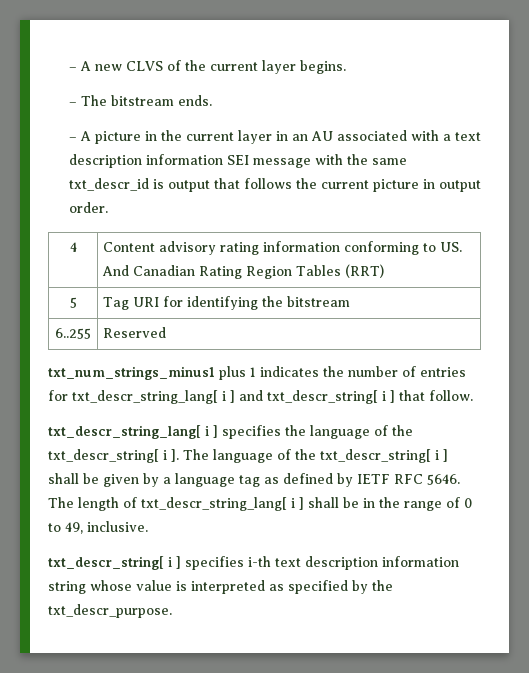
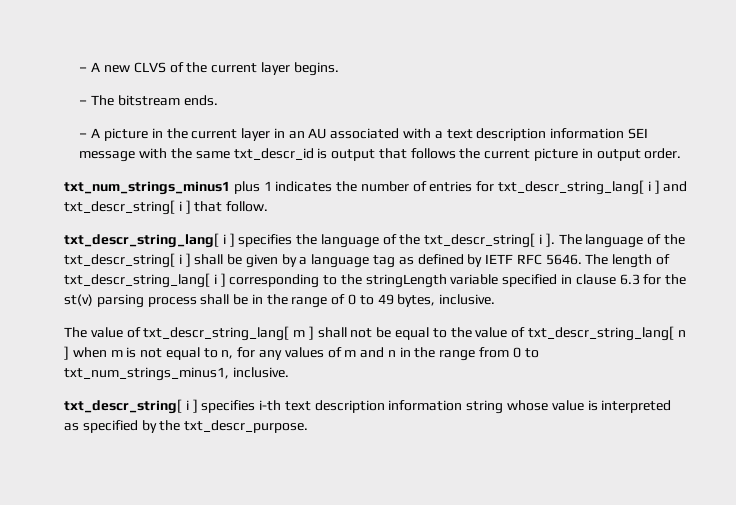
[69,242,77,252] [103,241,463,255] [102,264,385,279] [69,297,77,308] [103,296,351,310] [55,328,91,339] [103,327,167,338] // 4 | Content advisory rating information conforming to US. And Canadian Rating Region Tables (RRT) // 5 | Tag URI for identifying the bitstream // 6..255 | Reserved -> (682, 153) none
(304, 503) none -> [229,274,687,288] [64,294,197,308] corresponding to the stringLength variable specified in clause 6.3 for the st(v) parsing process
[65,522,83,534] 49, -> [377,294,496,307] [64,326,686,341] [64,346,539,361] [64,367,229,381] 49 bytes, inclusive. // The value of txt_descr_string_lang[ m ] shall not be equal to the value of txt_descr_string_lang[ n ] when m is not equal to n, for any values of m and n in the range from 0 to txt_num_strings_minus1,

